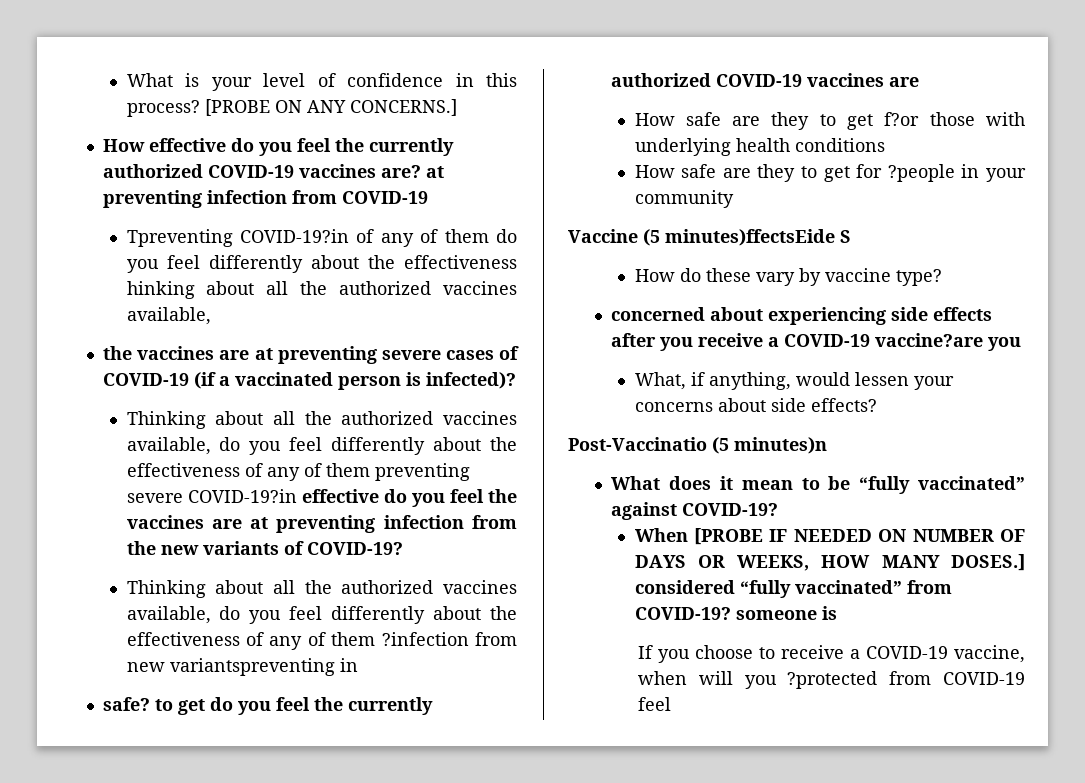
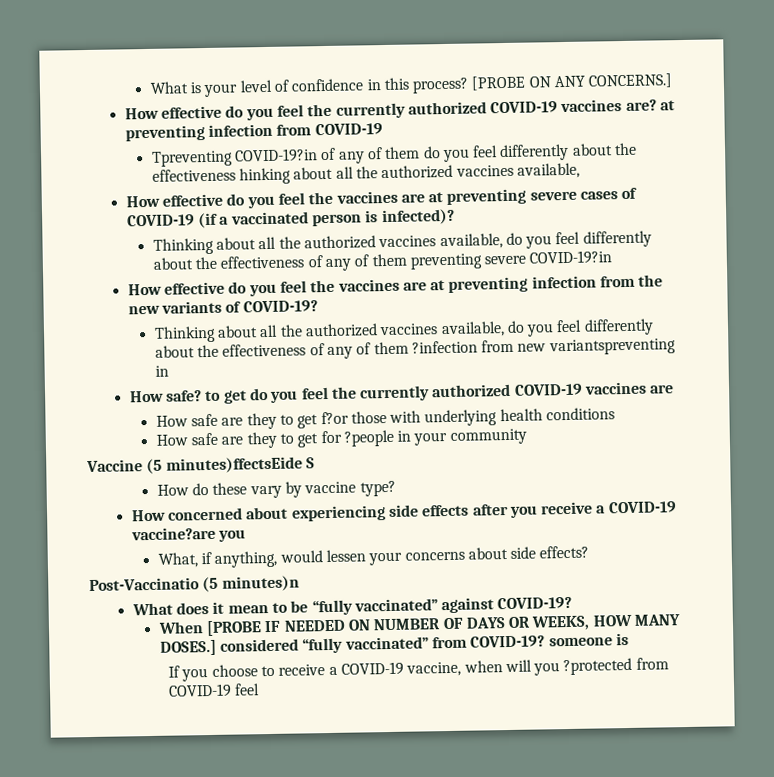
(211, 316) none -> [125,192,305,209] How effective do you feel
(297, 496) none -> [127,283,162,296] // How
(358, 665) none -> [129,390,164,403] How
(942, 277) none -> [131,509,166,522] How

